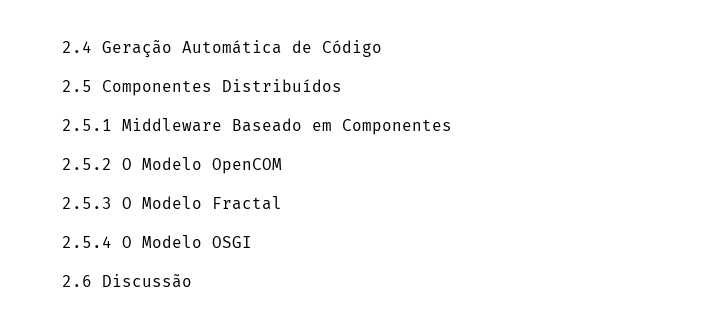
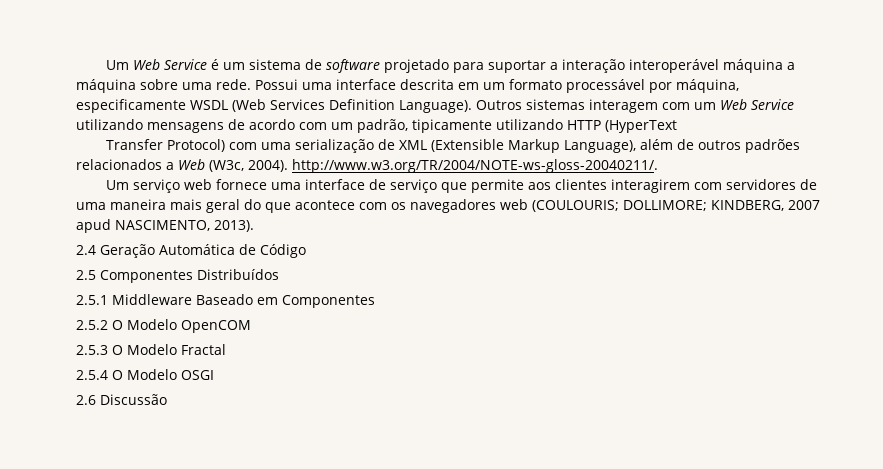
(62, 47) none -> [106,59,796,73] [76,79,739,93] [76,99,794,113] [76,119,677,133] [106,139,801,153] [76,159,658,173] [106,179,818,193] [76,199,820,213] [76,219,254,233] Um Web Service é um sistema de software projetado para suportar a interação interoperável máquina a máquina sobre uma rede. Possui uma interface descrita em um formato processável por máquina, especificamente WSDL (Web Services Definition Language). Outros sistemas interagem com um Web Service utilizando mensagens de acordo com um padrão, tipicamente utilizando HTTP (HyperText // Transfer Protocol) com uma serialização de XML (Extensible Markup Language), além de outros padrões relacionados a Web (W3c, 2004). http://www.w3.org/TR/2004/NOTE-ws-gloss-20040211/. // Um serviço web fornece uma interface de serviço que permite aos clientes interagirem com servidores de uma maneira mais geral do que acontece com os navegadores web (COULOURIS; DOLLIMORE; KINDBERG, 2007 apud NASCIMENTO, 2013). //

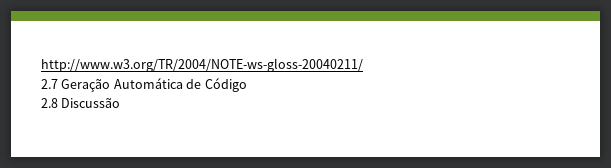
[106,59,796,73] [76,79,739,93] [76,99,794,113] [76,119,677,133] [106,139,801,153] [76,159,658,173] [106,179,818,193] [76,199,820,213] [76,219,254,233] [76,244,306,258] [76,269,279,283] [76,294,375,308] [76,319,251,333] [76,344,226,355] [76,369,214,380] [76,395,96,405] Um Web Service é um sistema de software projetado para suportar a interação interoperável máquina a máquina sobre uma rede. Possui uma interface descrita em um formato processável por máquina, especificamente WSDL (Web Services Definition Language). Outros sistemas interagem com um Web Service utilizando mensagens de acordo com um padrão, tipicamente utilizando HTTP (HyperText // Transfer Protocol) com uma serialização de XML (Extensible Markup Language), além de outros padrões relacionados a Web (W3c, 2004). http://www.w3.org/TR/2004/NOTE-ws-gloss-20040211/. // Um serviço web fornece uma interface de serviço que permite aos clientes interagirem com servidores de uma maneira mais geral do que acontece com os navegadores web (COULOURIS; DOLLIMORE; KINDBERG, 2007 apud NASCIMENTO, 2013). // 2.4 Geração Automática de Código // 2.5 Componentes Distribuídos // 2.5.1 Middleware Baseado em Componentes // 2.5.2 O Modelo OpenCOM // 2.5.3 O Modelo Fractal // 2.5.4 O Modelo OSGI // 2.6 -> [41,58,363,72] [41,78,247,92] [41,98,58,108] http://www.w3.org/TR/2004/NOTE-ws-gloss-20040211/ // 2.7 Geração Automática de Código // 2.8

